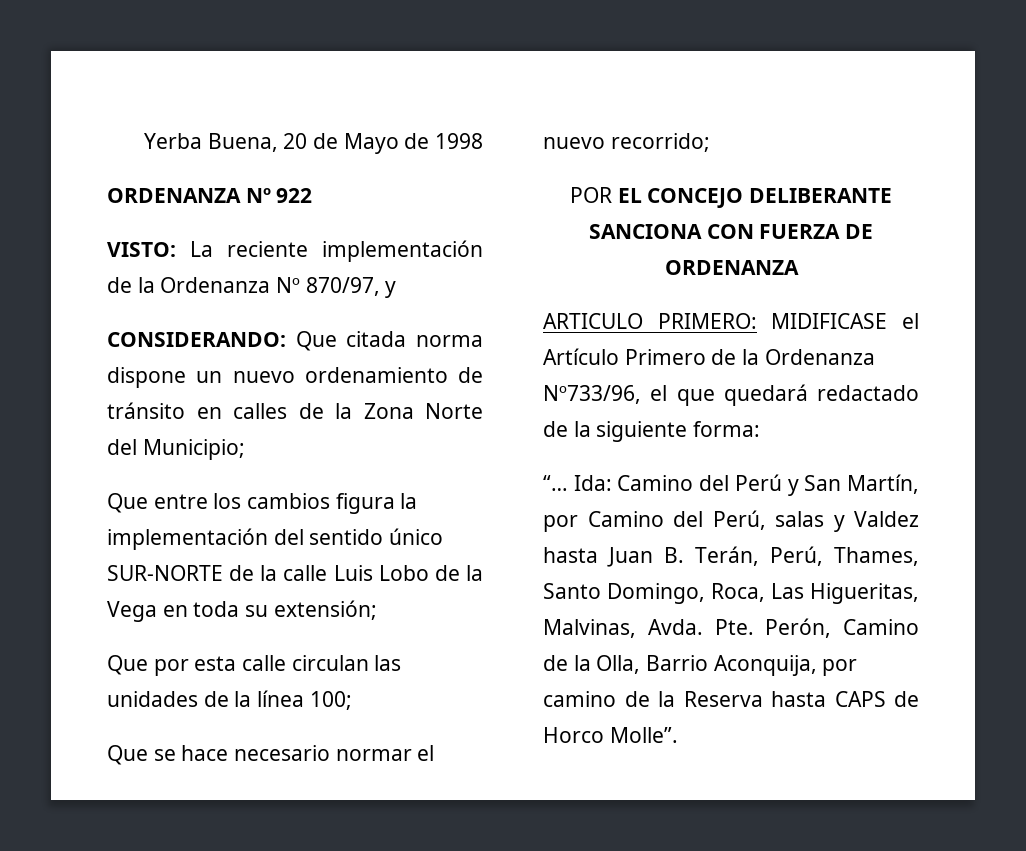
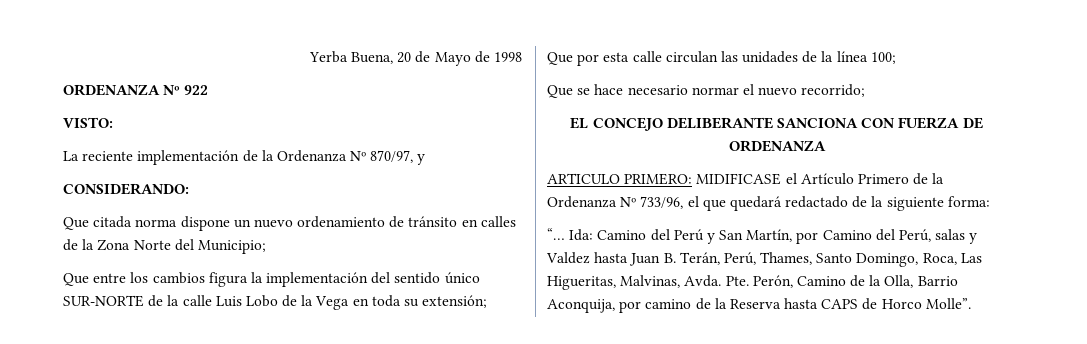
(176, 249) none -> (113, 122) //
(286, 339) none -> (189, 189) //
[569,187,612,203] POR -> (866, 90) none
[543,385,641,404] Nº733/96, -> [620,196,684,209] Nº 733/96,

